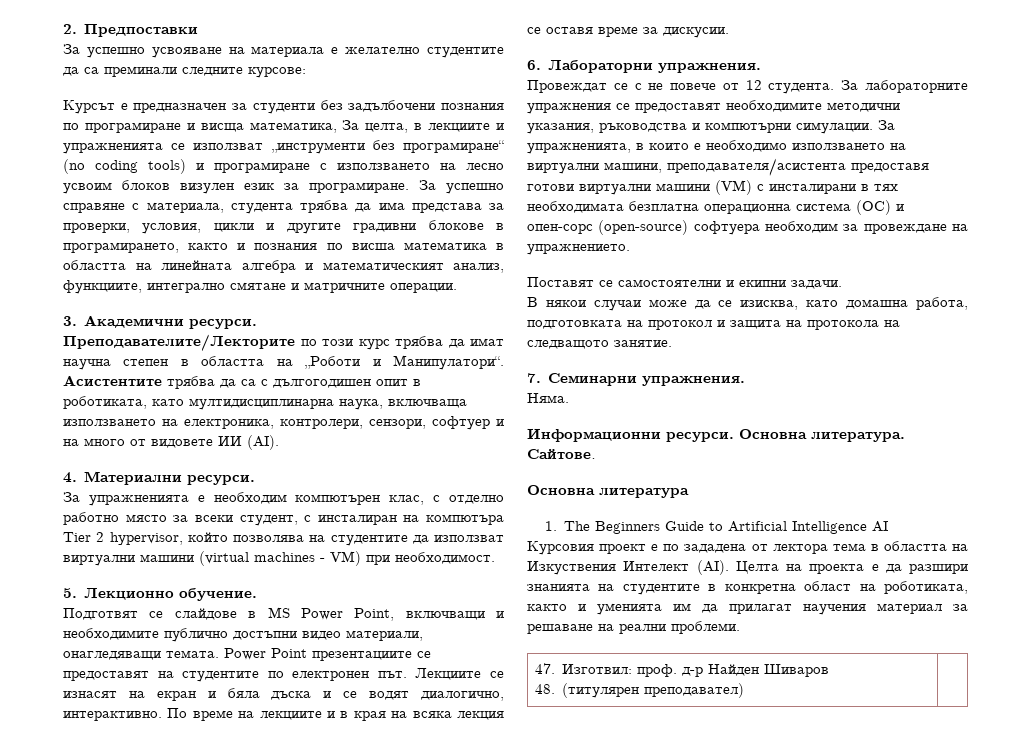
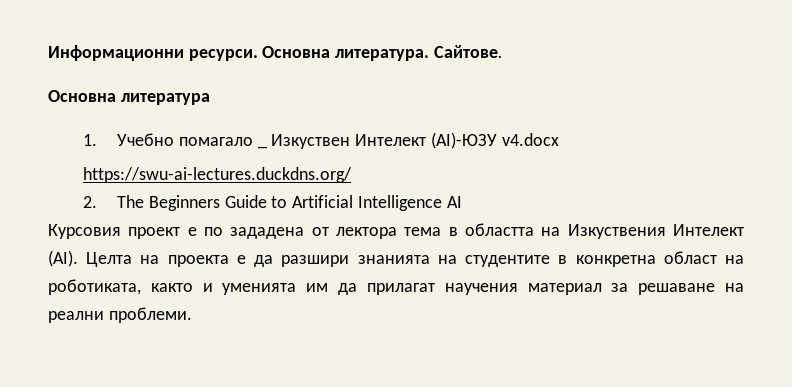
[63,24,199,37] [63,44,504,58] [63,66,306,78] [63,100,505,114] [63,120,505,133] [63,140,504,154] [63,159,504,174] [63,180,504,194] [63,200,504,214] [63,220,504,234] [63,242,505,253] [63,260,504,273] [63,280,457,294] [63,315,258,329] [63,334,504,351] [63,355,504,370] [63,375,421,389] [63,396,467,410] [63,416,504,430] [63,435,279,450] [63,471,256,485] [63,492,504,506] [63,512,504,526] [63,532,504,546] [63,551,495,566] [63,588,258,601] [63,607,504,621] [63,628,423,642] [63,648,431,661] [63,668,504,682] [63,688,505,701] [63,708,504,721] [527,26,729,38] [527,60,762,73] [527,80,968,94] [527,100,900,114] [527,120,895,134] [527,140,906,154] [527,158,929,176] [527,180,898,195] [527,200,904,215] [527,220,968,235] [527,244,630,255] [527,277,842,289] [527,297,968,311] [527,320,900,330] [527,340,672,349] [527,373,746,386] [527,393,569,403] 2. Предпоставки // За успешно усвояване на материала е желателно студентите да са преминали следните курсове: // Курсът е предназначен за студенти без задълбочени познания по програмиране и висща математика, За целта, в лекциите и упражненията се използват „инструменти без програмиране“ (no coding tools) и програмиране с използването на лесно усвоим блоков визулен език за програмиране. За успешно справяне с материала, студента трябва да има представа за проверки, условия, цикли и другите градивни блокове в програмирането, както и познания по висша математика в областта на линейната алгебра и математическият анализ, функциите, интегрално смятане и матричните операции. // 3. Академични ресурси. // Преподавателите/Лекторите по този курс трябва да имат научна степен в областта на „Роботи и Манипулатори“. Асистентите трябва да са с дългогодишен опит в роботиката, като мултидисциплинарна наука, включваща използването на електроника, контролери, сензори, софтуер и на много от видовете ИИ (AI). // 4. Материални ресурси. // За упражненията е необходим компютърен клас, с отделно работно място за всеки студент, с инсталиран на компютъра Tier 2 hypervisor, който позволява на студентите да използват виртуални машини (virtual machines - VM) при необходимост. // 5. Лекционно обучение. // Подготвят се слайдове в MS Power Point, включващи и необходимите публично достъпни видео материали, онагледяващи темата. Power Point презентациите се предоставят на студентите по електронен път. Лекциите се изнасят на екран и бяла дъска и се водят диалогично, интерактивно. По време на лекциите и в края на всяка лекция се оставя време за дискусии. // 6. Лабораторни упражнения. // Провеждат се с не повече от 12 студента. За лабораторните упражнения се предоставят необходимите методични указания, ръководства и компютърни симулации. За упражненията, в които е необходимо използването на виртуални машини, преподавателя/асистента предоставя готови виртуални машини (VM) с инсталирани в тях необходимата безплатна операционна система (ОС) и опен-сорс (open-source) софтуера необходим за провеждане на упражнението. // Поставят се самостоятелни и екипни задачи. // В някои случаи може да се изисква, като домашна работа, подготовката на протокол и защита на протокола на следващото занятие. // 7. Семинарни упражнения. // Няма. // -> (48, 53) none
(558, 526) none -> [117,133,253,146] [257,132,559,149] [82,167,352,183] [82,196,97,208] Учебно помагало _ Изкуствен Интелект (AI)-ЮЗУ v4.docx // https://swu-ai-lectures.duckdns.org/ // 2.
[534,663,829,677] [534,683,744,698] // 47. Изготвил: проф. д-р Найден Шиваров // 48. (титулярен преподавател) | -> (192, 315) none

